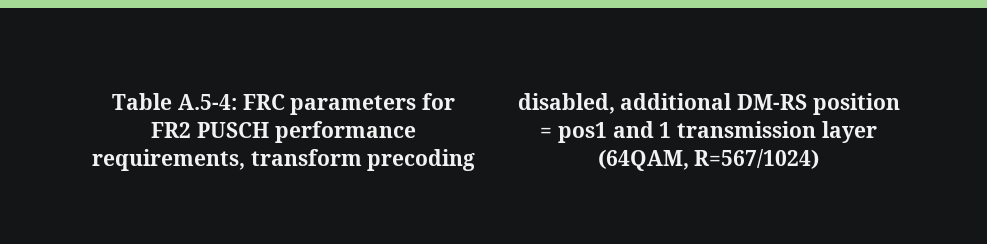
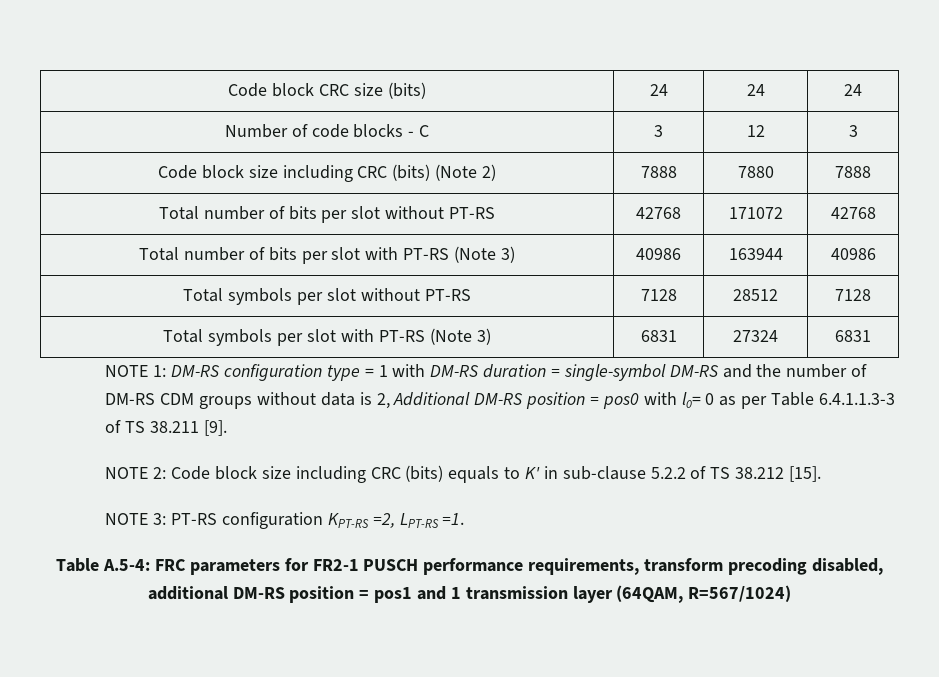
(112, 101) none -> [228,82,426,99] [649,84,668,96] [746,84,765,96] [844,84,862,96] [224,124,430,138] [654,125,663,137] [746,125,765,137] [848,125,858,137] [157,164,497,182] [640,166,677,178] [737,166,774,178] [835,166,871,178] [158,206,496,223] [636,207,681,219] [728,207,783,219] [830,207,876,219] [139,246,515,264] [636,248,681,260] [728,248,783,260] [830,248,876,260] [183,288,471,305] [640,289,677,301] [733,289,778,301] [835,289,871,301] [163,328,491,346] [640,330,677,342] [733,330,778,342] [835,330,871,342] [105,364,868,381] [105,392,895,409] [105,420,227,436] [105,465,821,483] [105,512,465,529] Code block CRC size (bits) | 24 | 24 | 24 // Number of code blocks - C | 3 | 12 | 3 // Code block size including CRC (bits) (Note 2) | 7888 | 7880 | 7888 // Total number of bits per slot without PT-RS | 42768 | 171072 | 42768 // Total number of bits per slot with PT-RS (Note 3) | 40986 | 163944 | 40986 // Total symbols per slot without PT-RS | 7128 | 28512 | 7128 // Total symbols per slot with PT-RS (Note 3) | 6831 | 27324 | 6831 // NOTE 1: DM-RS configuration type = 1 with DM-RS duration = single-symbol DM-RS and the number of DM-RS CDM groups without data is 2, Additional DM-RS position = pos0 with l0= 0 as per Table 6.4.1.1.3-3 of TS 38.211 [9]. // NOTE 2: Code block size including CRC (bits) equals to K' in sub-clause 5.2.2 of TS 38.212 [15]. // NOTE 3: PT-RS configuration KPT-RS =2, LPT-RS =1. //
[151,122,192,138] FR2 -> [312,559,359,571] FR2-1

